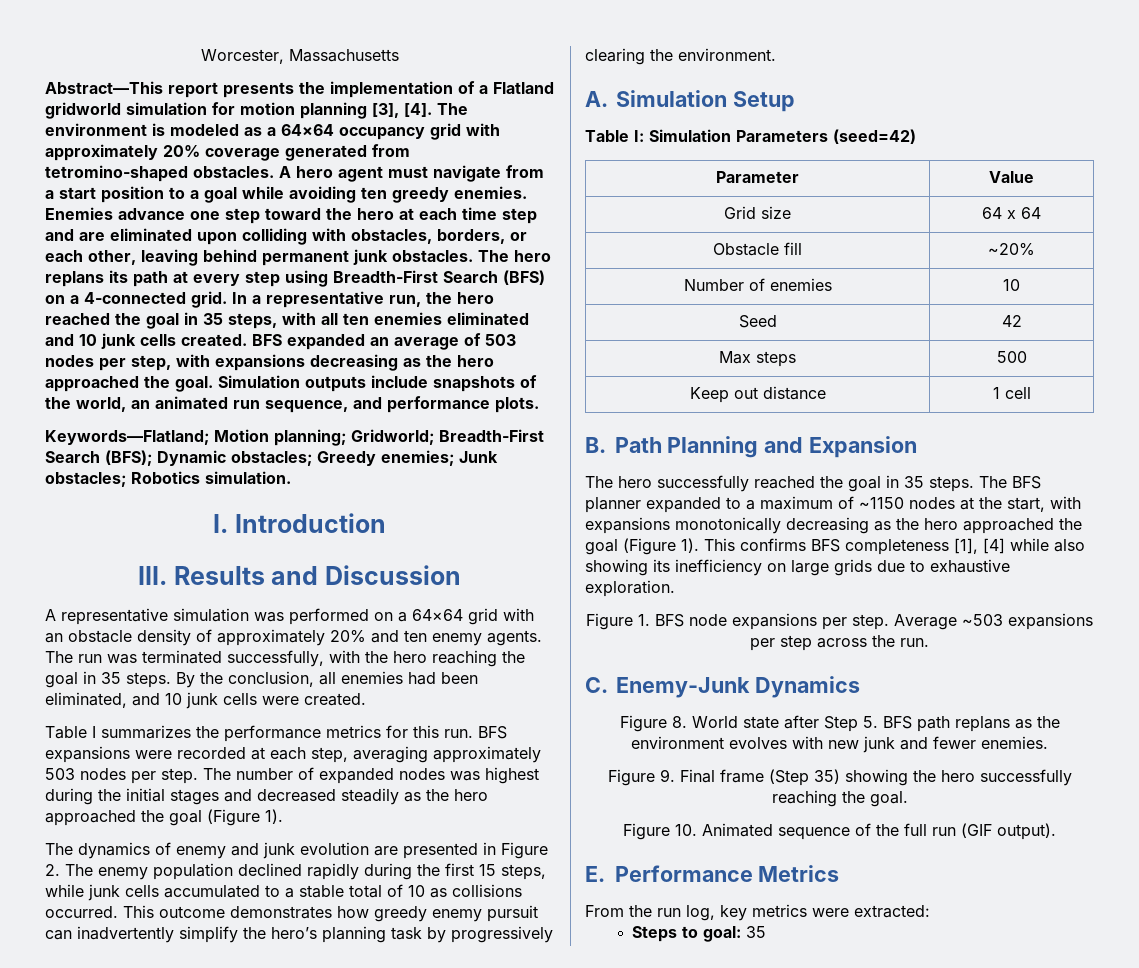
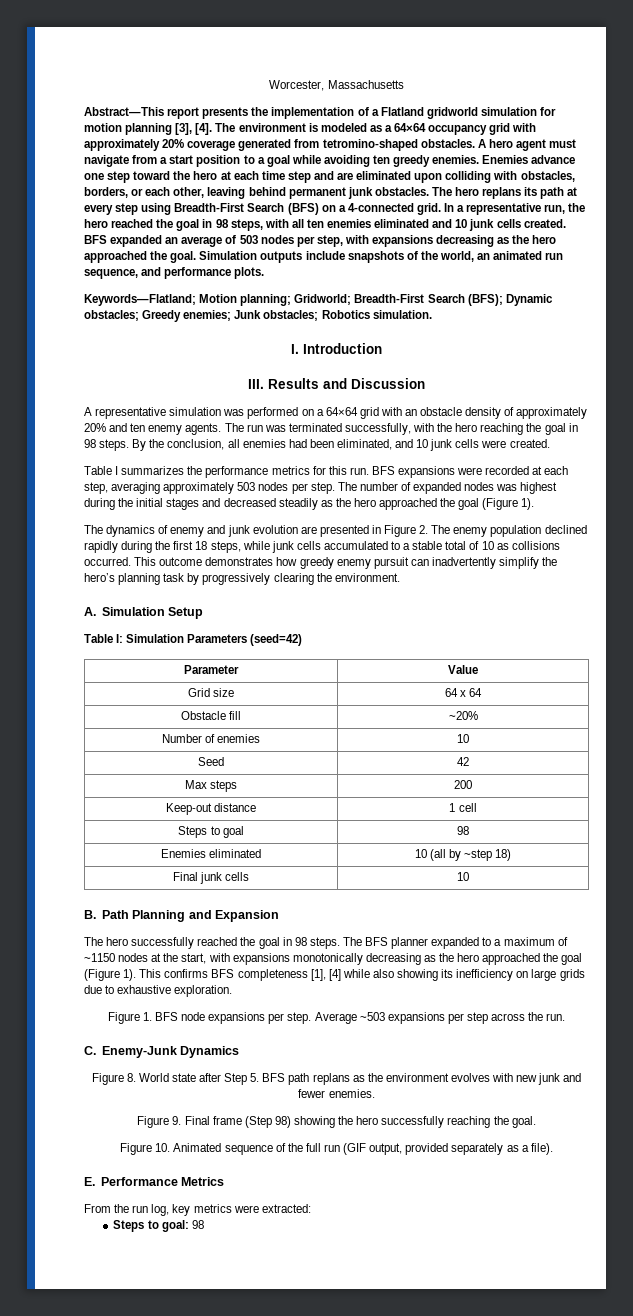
[203,313,223,325] 35 -> [215,219,229,228] 98
[101,672,121,684] 35 -> [84,439,96,448] 98
[479,864,496,876] 15 -> [195,541,208,550] 18
[996,351,1027,363] [689,387,758,403] 500 // Keep out -> [454,780,472,789] [165,803,212,815] 200 // Keep-out
(1031, 393) none -> [178,826,244,838] [457,826,469,835] [160,849,262,858] [414,849,512,861] [172,872,250,884] [457,872,469,881] // Steps to goal | 98 // Enemies eliminated | 10 (all by ~step 18) // Final junk cells | 10
[904,476,924,488] 35 -> [294,937,307,946] 98
[813,769,840,784] 35) -> [274,1116,291,1128] 98)
[997,823,1056,840] output). -> [369,1143,553,1155] output, provided separately as a file).
[746,926,767,938] 35 -> [191,1220,204,1229] 98

